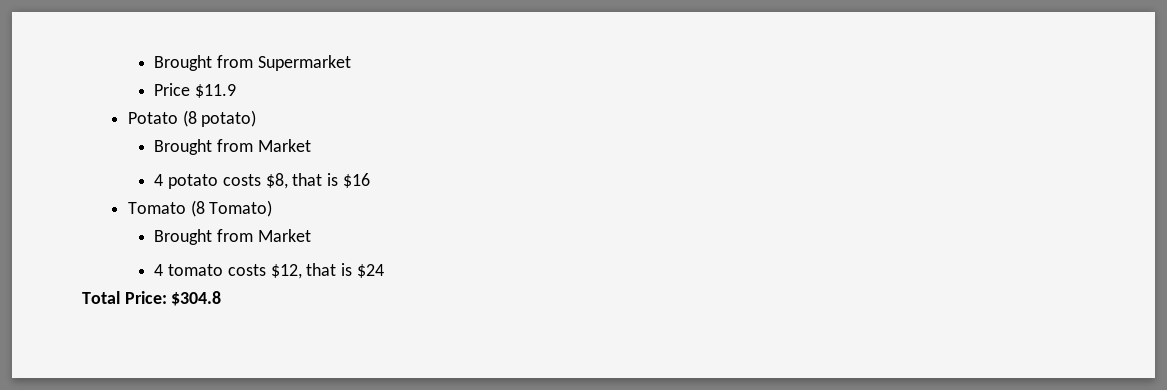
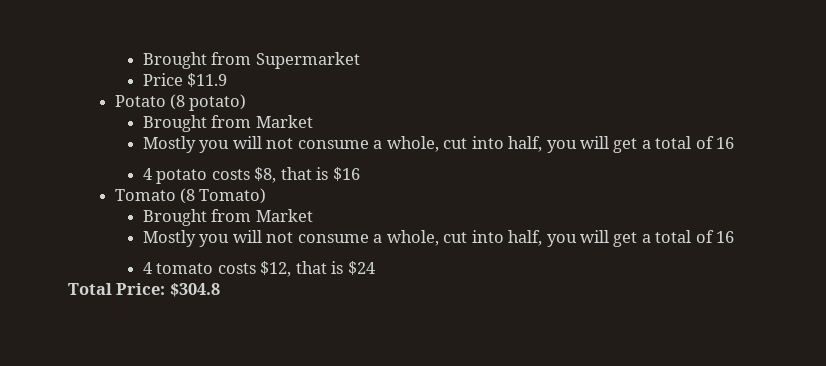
(311, 145) none -> [143,136,735,153] // Mostly you will not consume a whole, cut into half, you will get a total of 16
(311, 235) none -> [143,230,735,247] // Mostly you will not consume a whole, cut into half, you will get a total of 16

